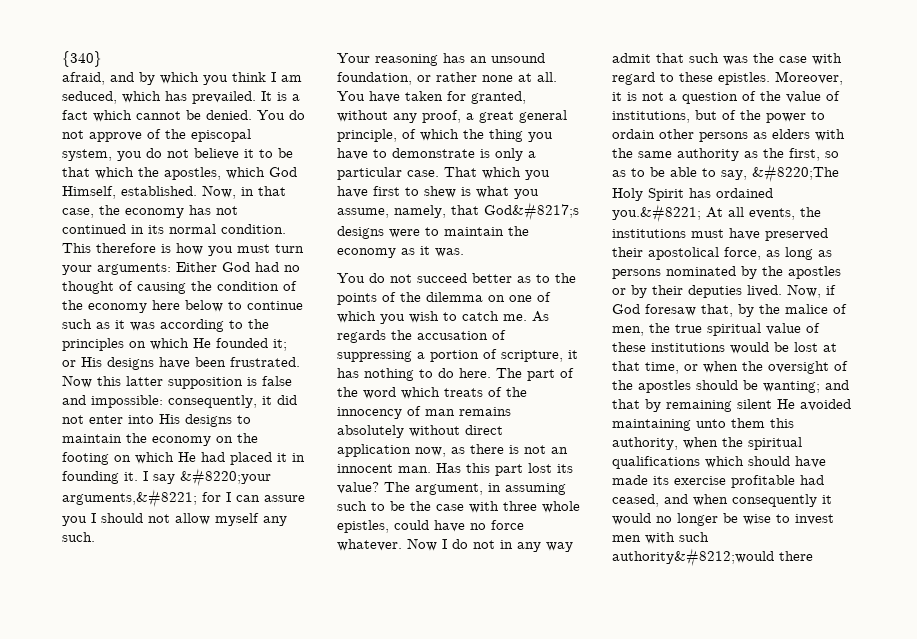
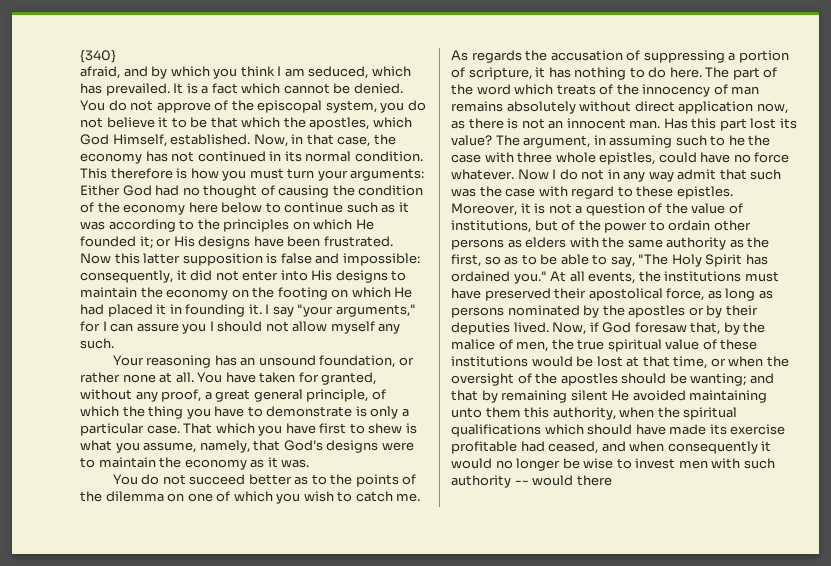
[180,468,271,487] [62,489,197,508] &#8220;your arguments,&#8221; -> [297,304,416,317] "your arguments,"
[484,202,579,221] God&#8217;s -> [283,440,323,451] God's
[390,501,405,511] be -> [728,135,745,146] he
[752,164,839,183] &#8220;The -> [638,254,669,265] "The
[612,204,701,223] you.&#8221; -> [513,271,547,284] you."
[612,548,774,567] authority&#8212;would -> [451,475,574,488] authority -- would

